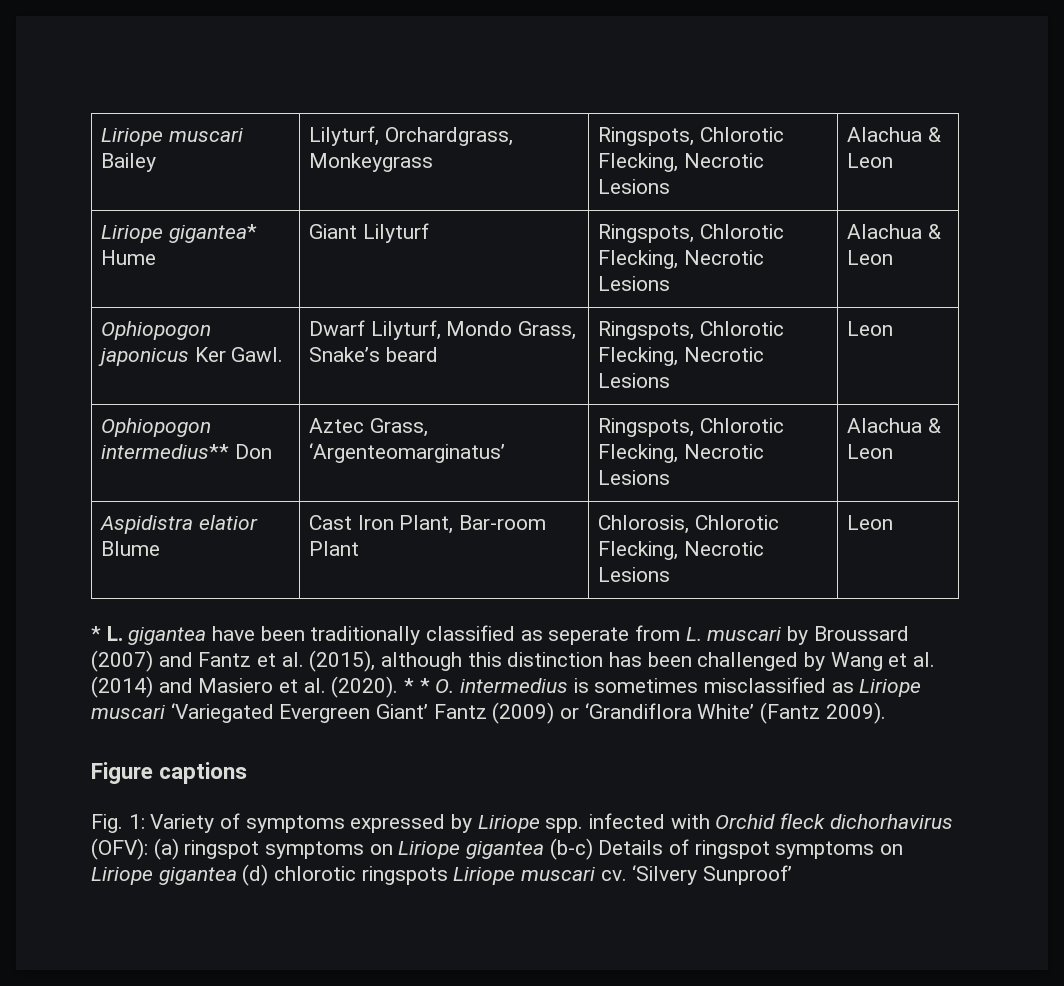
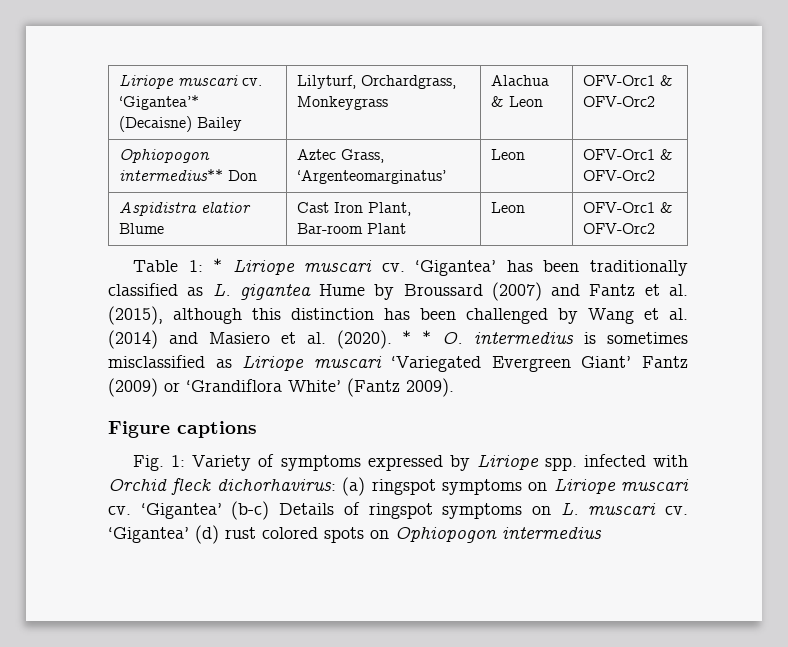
[100,128,243,146] Liriope muscari -> [118,74,262,89] [118,95,199,110] [118,116,192,132] Liriope muscari cv. ‘Gigantea’* (Decaisne)
[597,127,784,146] [597,153,764,172] [597,179,670,194] [846,127,941,142] [846,153,893,168] [100,224,257,243] [100,250,156,265] [308,223,429,243] [597,224,784,243] [597,250,764,269] [597,276,670,291] [846,224,941,239] [846,250,893,265] [100,321,211,340] [97,347,284,366] [308,320,576,340] [308,347,438,362] [597,321,784,340] [597,347,764,366] [597,373,670,388] [846,321,893,336] Ringspots, Chlorotic Flecking, Necrotic Lesions | Alachua & Leon // Liriope gigantea* Hume | Giant Lilyturf | Ringspots, Chlorotic Flecking, Necrotic Lesions | Alachua & Leon // Ophiopogon japonicus Ker Gawl. | Dwarf Lilyturf, Mondo Grass, Snake’s beard | Ringspots, Chlorotic Flecking, Necrotic Lesions | Leon -> [490,75,549,86] [490,96,543,107] [582,75,673,86] [582,96,655,107] Alachua & Leon | OFV-Orc1 & OFV-Orc2
[597,418,784,437] [597,444,764,463] [597,470,670,485] [846,418,941,433] [846,444,893,459] Ringspots, Chlorotic Flecking, Necrotic Lesions | Alachua & Leon -> [490,149,525,160] [582,149,673,160] [582,170,655,181] Leon | OFV-Orc1 & OFV-Orc2
[597,515,779,534] [597,541,764,560] [597,567,670,582] [846,515,893,530] [91,625,782,645] Chlorosis, Chlorotic Flecking, Necrotic Lesions | Leon // * L. gigantea have been traditionally classified as seperate from L. muscari -> [490,202,525,213] [582,202,673,213] [582,223,655,234] [133,258,688,276] [108,283,366,300] Leon | OFV-Orc1 & OFV-Orc2 // Table 1: * Liriope muscari cv. ‘Gigantea’ has been traditionally classified as L. gigantea Hume
[829,814,953,829] [91,838,148,860] dichorhavirus (OFV): -> [216,478,336,491] dichorhavirus:
[466,841,545,859] gigantea -> [621,479,689,491] [108,503,222,519] muscari cv. ‘Gigantea’
[91,864,793,886] Liriope gigantea (d) chlorotic ringspots Liriope muscari cv. ‘Silvery Sunproof’ -> [560,502,688,515] [108,525,602,544] L. muscari cv. ‘Gigantea’ (d) rust colored spots on Ophiopogon intermedius

